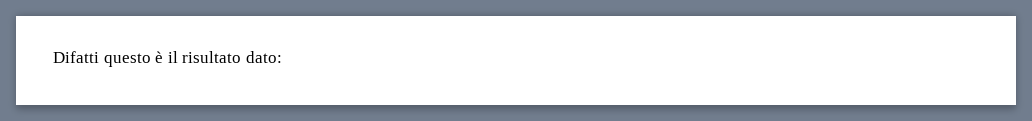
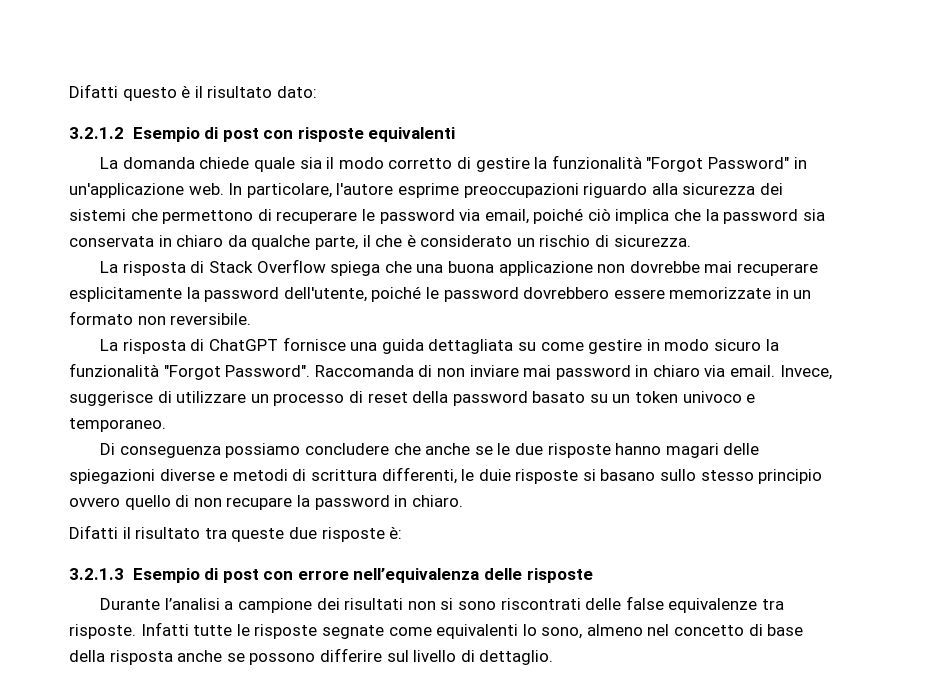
(282, 57) none -> [69,127,456,142] [100,155,807,172] [69,183,783,198] [69,208,825,224] [69,234,691,250] [100,259,818,276] [69,286,812,302] [69,311,252,325] [100,337,779,354] [69,363,832,380] [69,391,756,406] [69,418,166,432] [100,443,760,458] [69,467,823,484] [69,495,463,510] [69,525,403,542] [69,568,593,583] [100,596,784,613] [69,622,804,639] [69,648,554,665] // 3.2.1.2 Esempio di post con risposte equivalenti // La domanda chiede quale sia il modo corretto di gestire la funzionalità "Forgot Password" in un'applicazione web. In particolare, l'autore esprime preoccupazioni riguardo alla sicurezza dei sistemi che permettono di recuperare le password via email, poiché ciò implica che la password sia conservata in chiaro da qualche parte, il che è considerato un rischio di sicurezza. // La risposta di Stack Overflow spiega che una buona applicazione non dovrebbe mai recuperare esplicitamente la password dell'utente, poiché le password dovrebbero essere memorizzate in un formato non reversibile. // La risposta di ChatGPT fornisce una guida dettagliata su come gestire in modo sicuro la funzionalità "Forgot Password". Raccomanda di non inviare mai password in chiaro via email. Invece, suggerisce di utilizzare un processo di reset della password basato su un token univoco e temporaneo. // Di conseguenza possiamo concludere che anche se le due risposte hanno magari delle spiegazioni diverse e metodi di scrittura differenti, le duie risposte si basano sullo stesso principio ovvero quello di non recupare la password in chiaro. // Difatti il risultato tra queste due risposte è: // 3.2.1.3 Esempio di post con errore nell’equivalenza delle risposte // Durante l’analisi a campione dei risultati non si sono riscontrati delle false equivalenze tra risposte. Infatti tutte le risposte segnate come equivalenti lo sono, almeno nel concetto di base della risposta anche se possono differire sul livello di dettaglio.

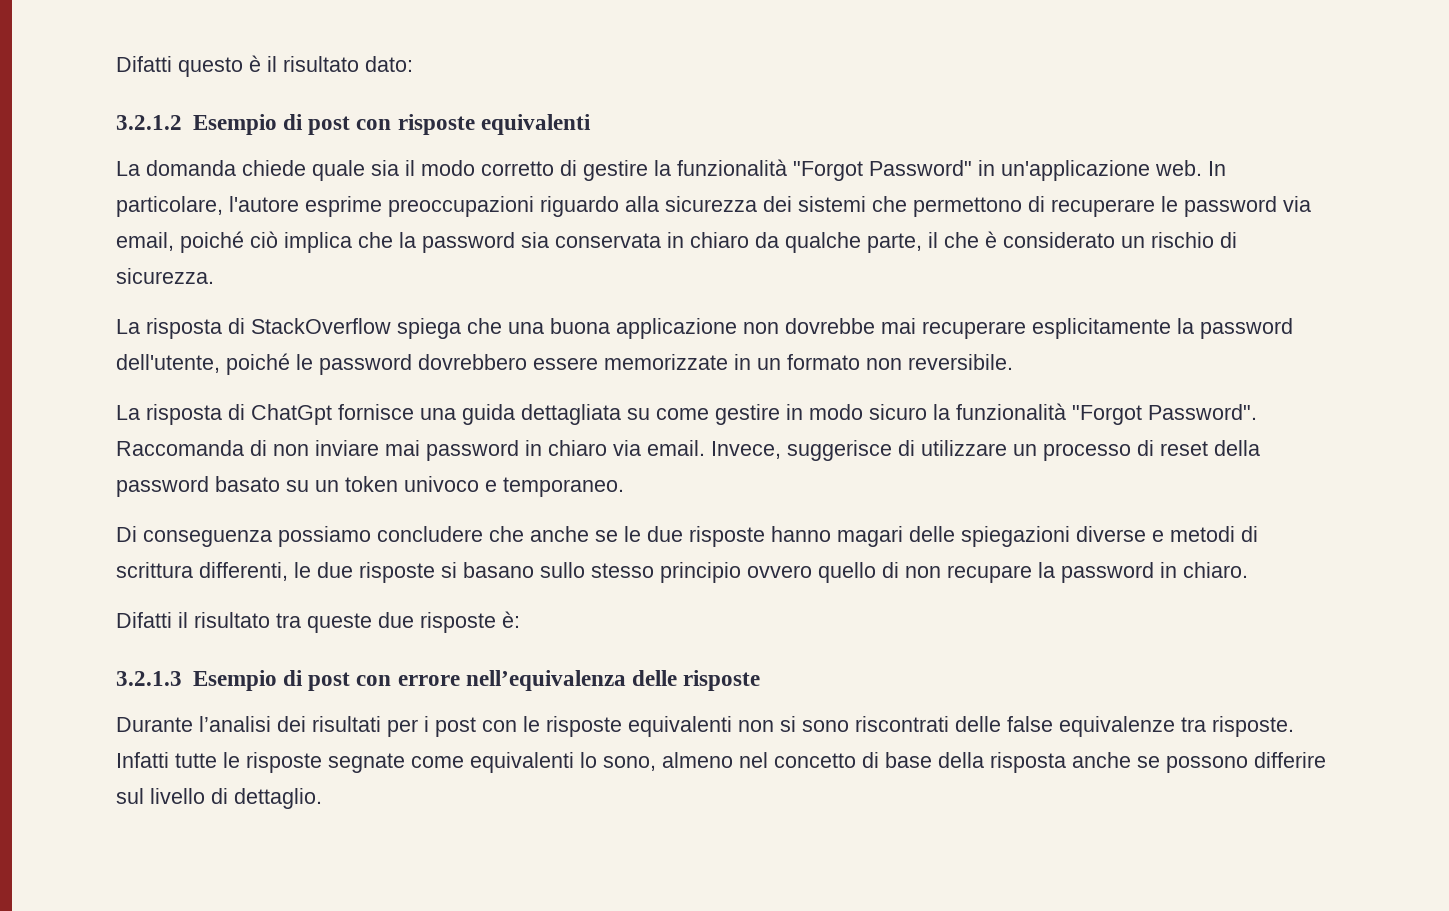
[209,259,326,273] Stack Overflow -> [251,318,391,334] StackOverflow
[209,339,279,351] ChatGPT -> [251,404,332,425] ChatGpt
[478,469,511,481] duie -> [317,562,353,578] due
[224,598,404,613] a campione dei risultati -> [277,716,732,737] dei risultati per i post con le risposte equivalenti

